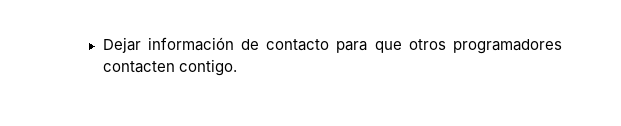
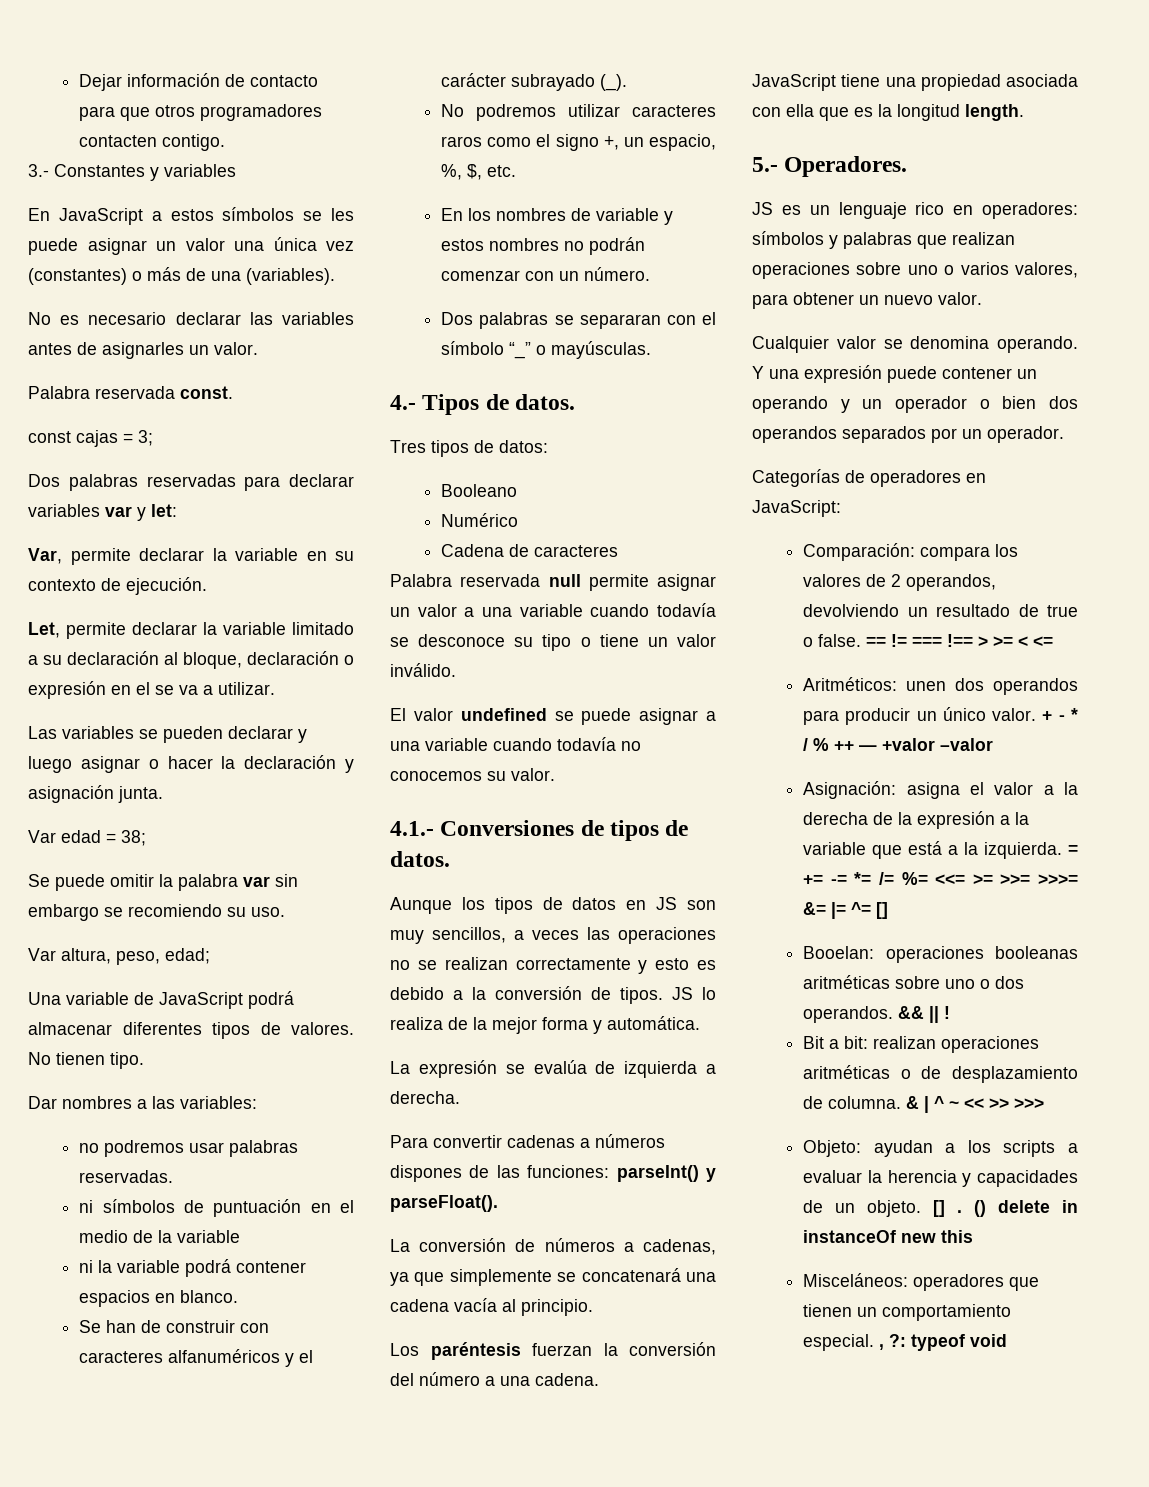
(237, 67) none -> [28,164,236,181] [28,207,354,225] [28,237,354,255] [28,267,335,285] [28,312,354,325] [28,342,258,359] [28,386,233,399] [28,430,153,447] [28,474,354,491] [28,504,177,521] [28,548,354,565] [28,577,207,595] [28,622,354,639] [28,651,354,669] [28,681,275,699] [28,726,307,743] [28,755,355,773] [28,785,163,803] [28,830,146,846] [28,874,298,891] [28,904,285,921] [28,948,210,965] [28,991,294,1009] [28,1022,354,1039] [28,1052,144,1069] [28,1096,257,1109] [79,1140,299,1157] [79,1170,174,1183] [79,1199,355,1217] [79,1230,241,1243] [79,1259,307,1277] [79,1290,239,1307] [79,1320,270,1333] [79,1349,314,1367] [441,73,628,91] [441,104,716,121] [441,134,716,151] [441,164,517,180] [441,208,674,225] [441,237,646,255] [441,267,651,281] [441,312,716,329] [441,341,652,359] [390,394,576,415] [390,440,548,457] [441,484,518,497] [441,513,519,527] [441,544,619,557] [390,574,716,591] [390,603,716,617] [390,634,716,651] [390,663,456,677] [390,708,716,725] [390,737,641,751] [390,768,555,781] [390,820,689,841] [390,851,450,867] [390,897,716,914] [390,927,716,944] [390,957,716,974] [390,986,716,1004] [390,1016,700,1034] [390,1060,716,1078] [390,1091,460,1104] [390,1134,665,1148] [390,1165,716,1182] [390,1195,498,1212] [390,1238,716,1255] [390,1268,716,1286] [390,1298,593,1316] [390,1342,716,1360] [390,1372,599,1386] [752,74,1078,91] [752,104,1024,121] [752,156,908,177] [752,202,1078,219] [752,231,1015,249] [752,262,1078,279] [752,292,982,309] [752,336,1078,353] [752,365,1037,383] [752,396,1078,413] [752,426,1064,443] [752,469,986,487] [752,500,841,517] [803,543,1019,561] [803,574,997,591] [803,604,1078,617] [803,634,1054,647] [803,677,1078,695] [803,707,1078,725] [803,738,994,751] [803,781,1078,799] [803,811,1030,829] [803,841,1078,859] [803,872,1078,885] [803,902,889,919] [803,946,1078,963] [803,975,1025,989] [803,1006,951,1023] [803,1036,1040,1053] [803,1065,1078,1083] [803,1096,1045,1113] [803,1140,1078,1157] [803,1170,1078,1187] [803,1200,1078,1217] [803,1230,974,1243] [803,1273,1040,1291] [803,1304,1012,1321] [803,1334,1008,1351] // 3.- Constantes y variables // En JavaScript a estos símbolos se les puede asignar un valor una única vez (constantes) o más de una (variables). // No es necesario declarar las variables antes de asignarles un valor. // Palabra reservada const. // const cajas = 3; // Dos palabras reservadas para declarar variables var y let: // Var, permite declarar la variable en su contexto de ejecución. // Let, permite declarar la variable limitado a su declaración al bloque, declaración o expresión en el se va a utilizar. // Las variables se pueden declarar y luego asignar o hacer la declaración y asignación junta. // Var edad = 38; // Se puede omitir la palabra var sin embargo se recomiendo su uso. // Var altura, peso, edad; // Una variable de JavaScript podrá almacenar diferentes tipos de valores. No tienen tipo. // Dar nombres a las variables: // no podremos usar palabras reservadas. // ni símbolos de puntuación en el medio de la variable // ni la variable podrá contener espacios en blanco. // Se han de construir con caracteres alfanuméricos y el carácter subrayado (_). // No podremos utilizar caracteres raros como el signo +, un espacio, %, $, etc. // En los nombres de variable y estos nombres no podrán comenzar con un número. // Dos palabras se separaran con el símbolo “_” o mayúsculas. // 4.- Tipos de datos. // Tres tipos de datos: // Booleano // Numérico // Cadena de caracteres // Palabra reservada null permite asignar un valor a una variable cuando todavía se desconoce su tipo o tiene un valor inválido. // El valor undefined se puede asignar a una variable cuando todavía no conocemos su valor. // 4.1.- Conversiones de tipos de datos. // Aunque los tipos de datos en JS son muy sencillos, a veces las operaciones no se realizan correctamente y esto es debido a la conversión de tipos. JS lo realiza de la mejor forma y automática. // La expresión se evalúa de izquierda a derecha. // Para convertir cadenas a números dispones de las funciones: parseInt() y parseFloat(). // La conversión de números a cadenas, ya que simplemente se concatenará una cadena vacía al principio. // Los paréntesis fuerzan la conversión del número a una cadena. // JavaScript tiene una propiedad asociada con ella que es la longitud length. // 5.- Operadores. // JS es un lenguaje rico en operadores: símbolos y palabras que realizan operaciones sobre uno o varios valores, para obtener un nuevo valor. // Cualquier valor se denomina operando. Y una expresión puede contener un operando y un operador o bien dos operandos separados por un operador. // Categorías de operadores en JavaScript: // Comparación: compara los valores de 2 operandos, devolviendo un resultado de true o false. == != === !== > >= < <= // Aritméticos: unen dos operandos para producir un único valor. + - * / % ++ — +valor –valor // Asignación: asigna el valor a la derecha de la expresión a la variable que está a la izquierda. = += -= *= /= %= <<= >= >>= >>>= &= |= ^= [] // Booelan: operaciones booleanas aritméticas sobre uno o dos operandos. && || ! // Bit a bit: realizan operaciones aritméticas o de desplazamiento de columna. & | ^ ~ << >> >>> // Objeto: ayudan a los scripts a evaluar la herencia y capacidades de un objeto. [] . () delete in instanceOf new this // Misceláneos: operadores que tienen un comportamiento especial. , ?: typeof void

